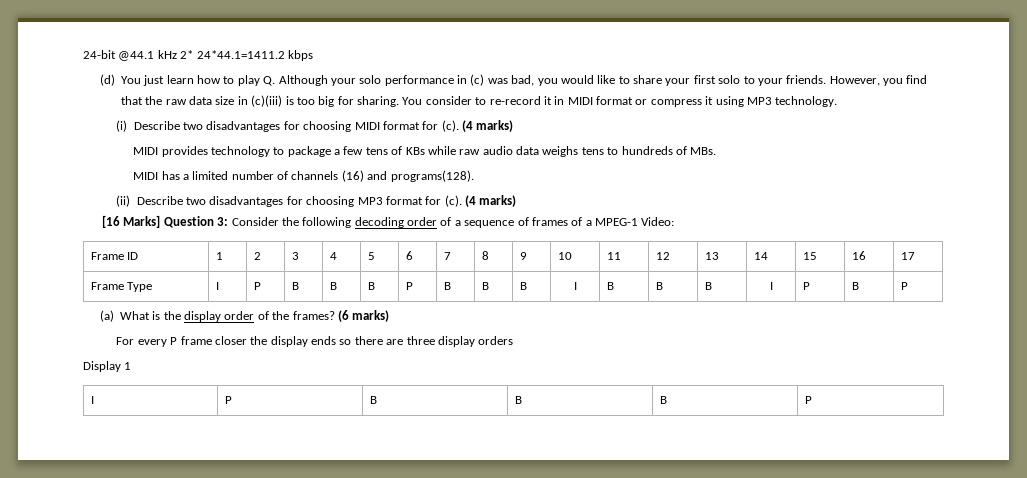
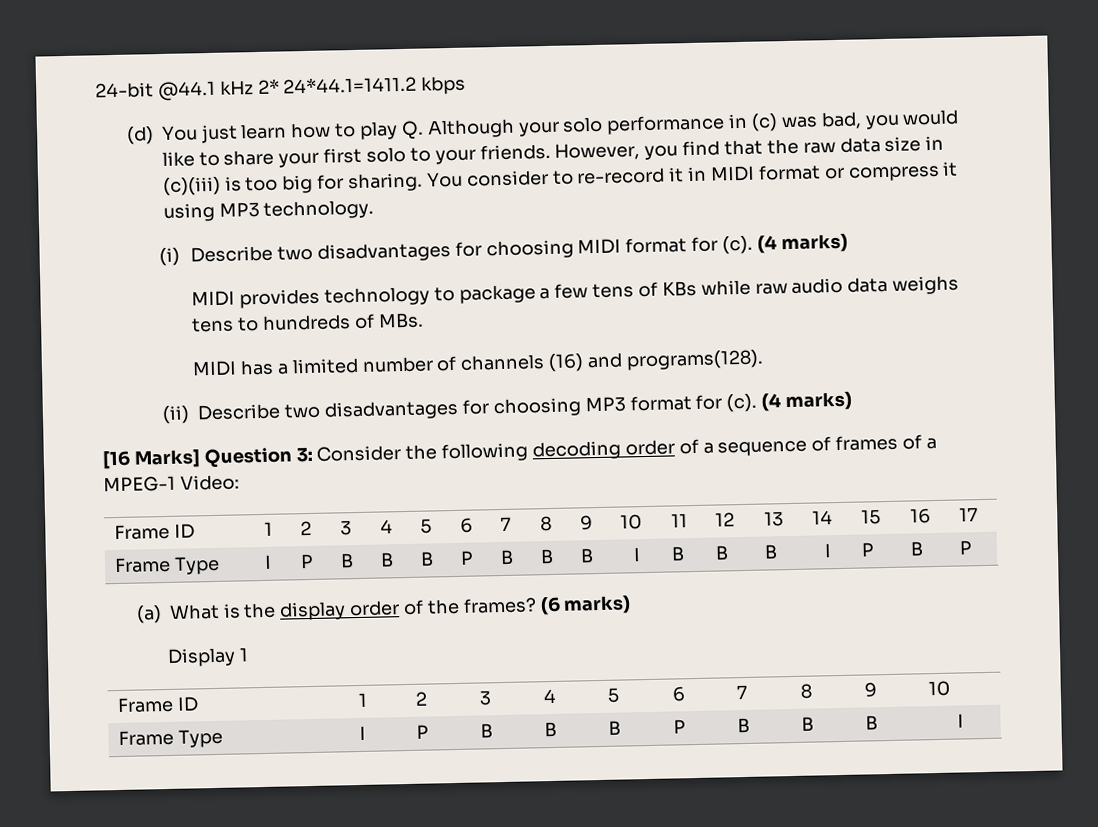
[116,336,514,347] [83,361,132,372] [91,396,95,404] [225,396,233,404] [370,396,378,404] [515,396,523,404] [660,396,668,404] [805,396,813,404] For every P frame closer the display ends so there are three display orders // Display 1 // I | P | B | B | B | P -> [167,647,250,667] [117,696,200,714] [358,692,369,708] [415,691,429,706] [479,690,493,706] [543,688,558,704] [607,687,621,703] [672,686,687,702] [736,684,748,700] [800,683,813,699] [864,682,878,698] [928,680,951,697] [118,728,224,748] [359,725,367,741] [416,724,430,739] [480,723,494,739] [544,721,558,738] [608,720,622,736] [673,719,687,734] [737,717,751,734] [801,716,815,732] [865,715,879,731] [957,713,964,728] Display 1 // Frame ID | 1 | 2 | 3 | 4 | 5 | 6 | 7 | 8 | 9 | 10 // Frame Type | I | P | B | B | B | P | B | B | B | I

